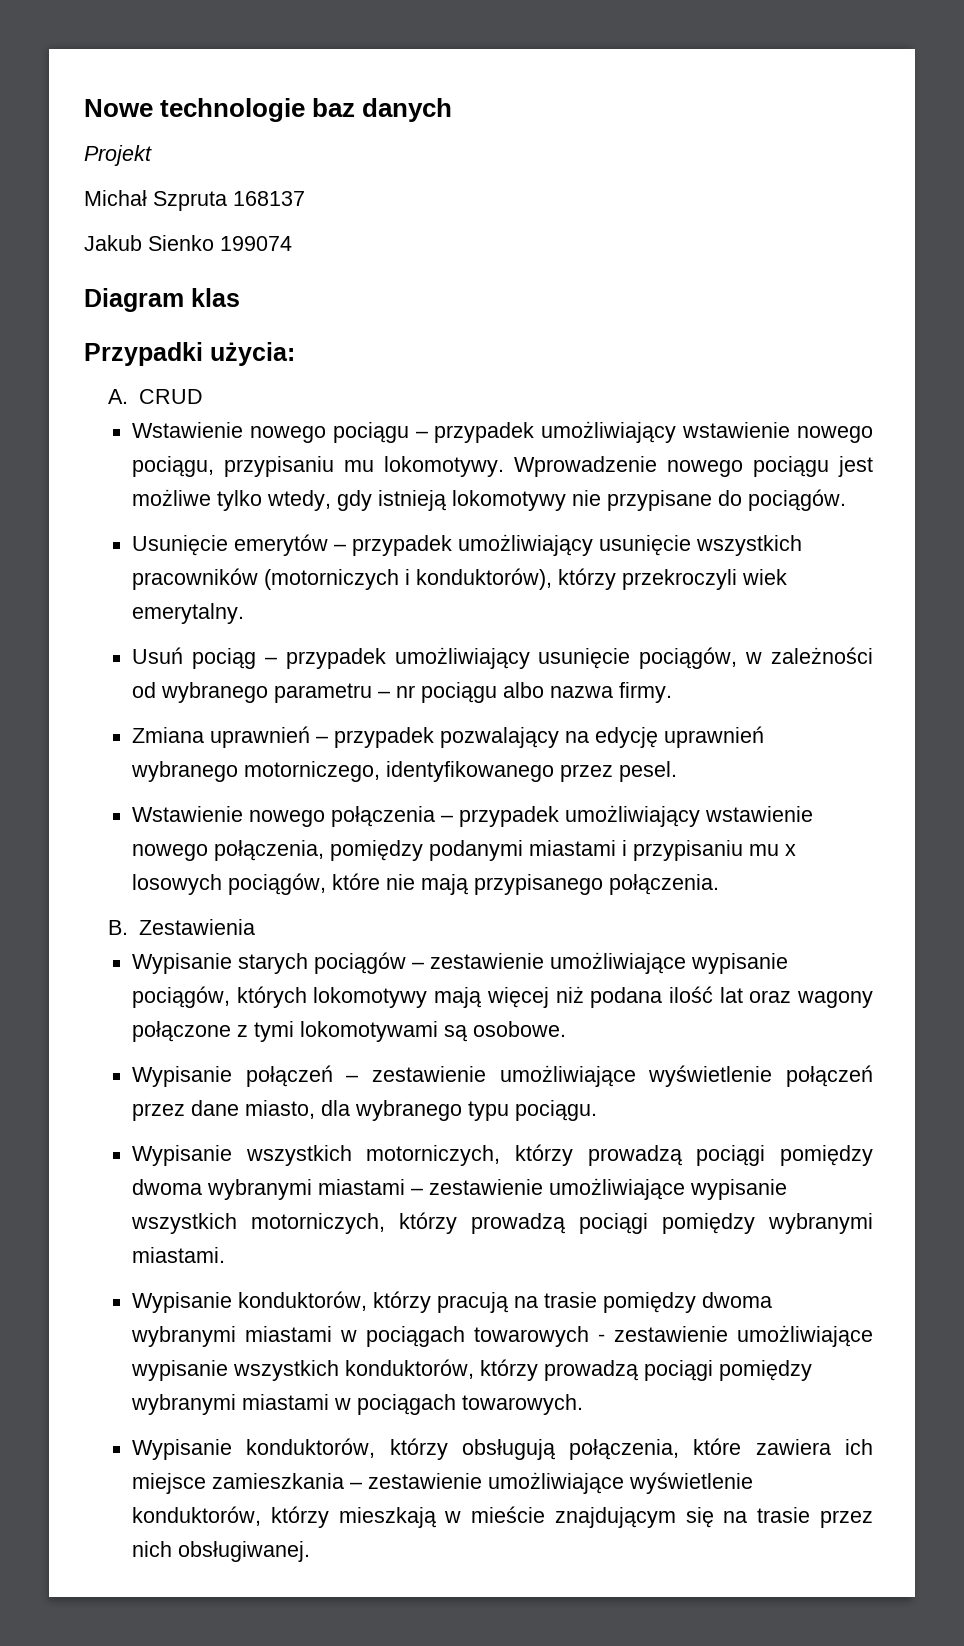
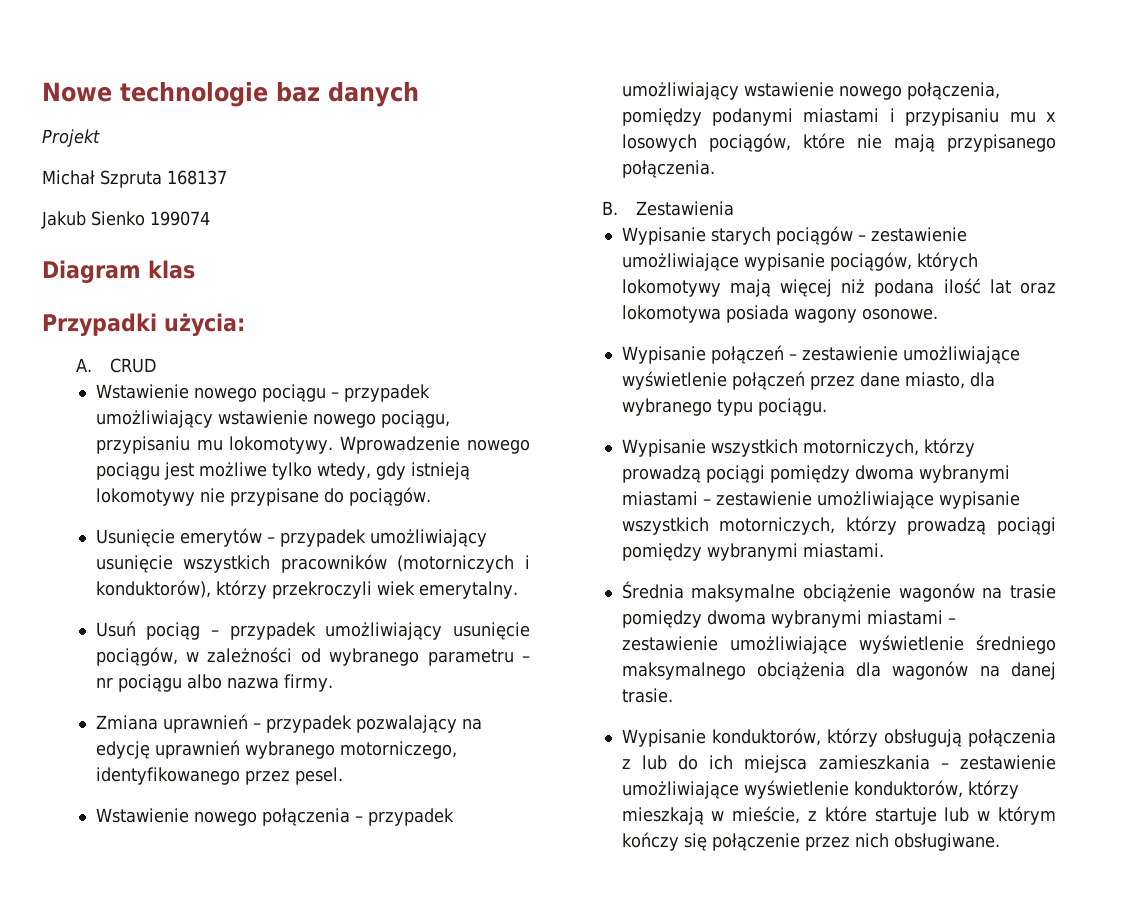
[797,991,873,1008] [132,1021,567,1042] wagony połączone z tymi lokomotywami są osobowe. -> [621,305,938,323] lokomotywa posiada wagony osonowe.
[132,1291,509,1313] Wypisanie konduktorów, którzy pracują -> [621,581,975,602] Średnia maksymalne obciążenie wagonów
[340,1325,873,1347] [131,1359,813,1381] [131,1394,584,1415] [132,1438,874,1460] [132,1473,207,1494] w pociągach towarowych - zestawienie umożliwiające wypisanie wszystkich konduktorów, którzy prowadzą pociągi pomiędzy wybranymi miastami w pociągach towarowych. // Wypisanie konduktorów, którzy obsługują połączenia, które zawiera ich miejsce -> [947,618,956,624] [621,635,1056,654] [621,661,1056,680] [621,688,673,703] [621,728,1056,747] [621,755,808,773] – zestawienie umożliwiające wyświetlenie średniego maksymalnego obciążenia dla wagonów na danej trasie. // Wypisanie konduktorów, którzy obsługują połączenia z lub do ich miejsca
[471,1506,811,1528] mieście znajdującym się na trasie -> [732,806,1056,825] [621,832,800,851] mieście, z które startuje lub w którym kończy się połączenie
[178,1541,311,1562] obsługiwanej. -> [893,833,1000,851] obsługiwane.

